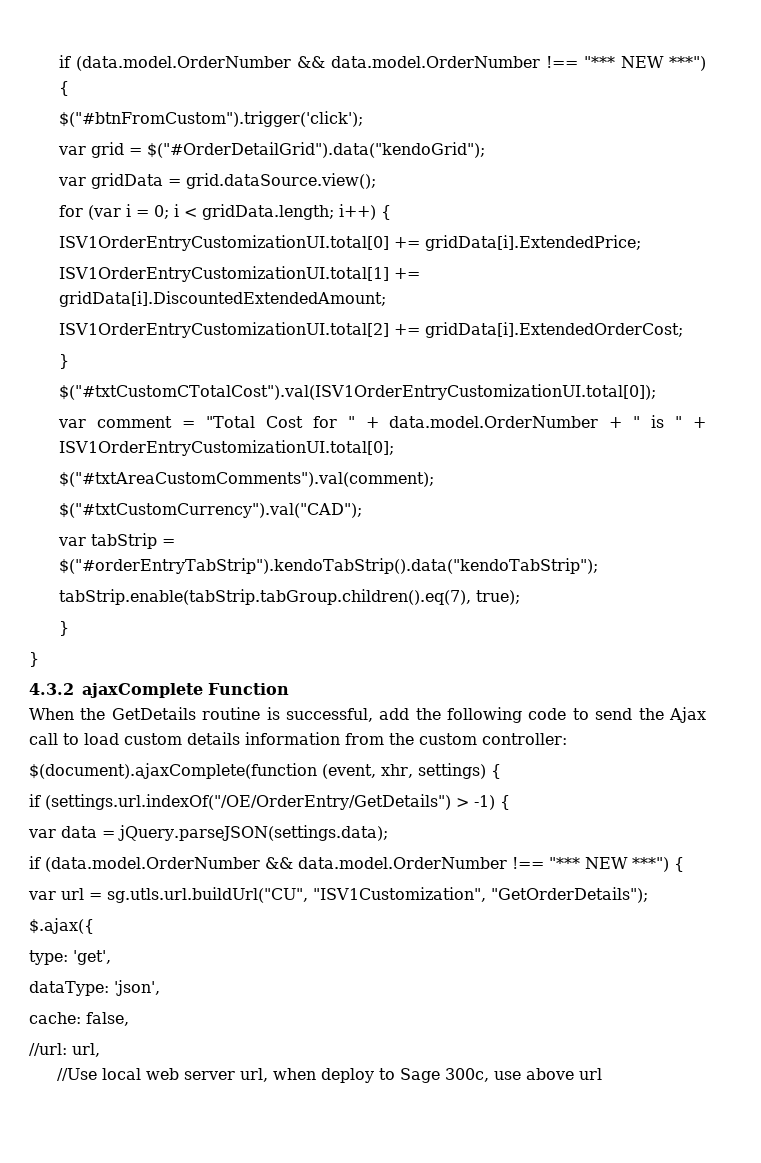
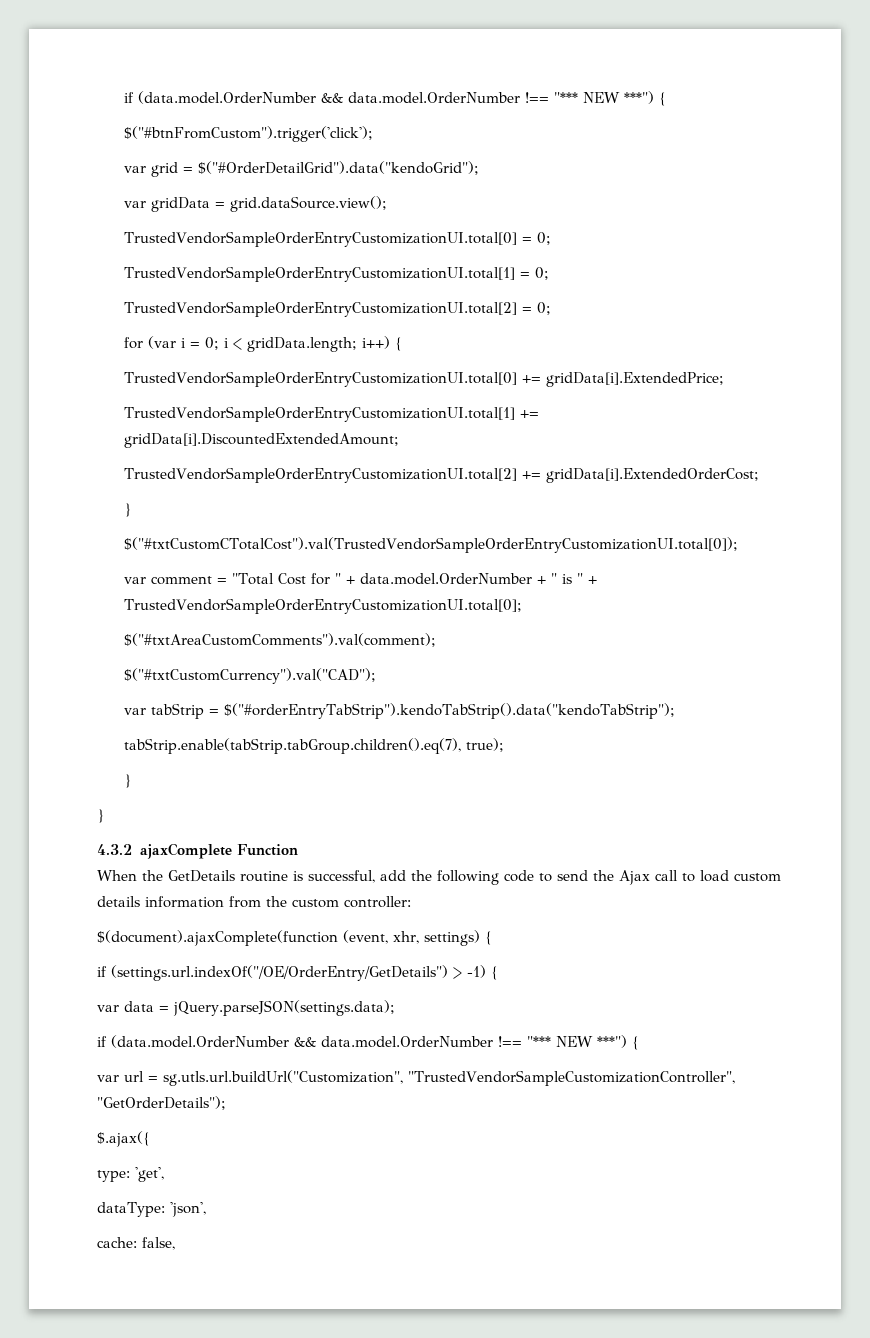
(377, 181) none -> [124,231,552,247] [124,266,550,282] [124,301,552,317] // TrustedVendorSampleOrderEntryCustomizationUI.total[0] = 0; // TrustedVendorSampleOrderEntryCustomizationUI.total[1] = 0; // TrustedVendorSampleOrderEntryCustomizationUI.total[2] = 0;
[59,235,390,251] ISV1OrderEntryCustomizationUI.total[0] -> [124,371,518,387] TrustedVendorSampleOrderEntryCustomizationUI.total[0]
[59,266,390,282] ISV1OrderEntryCustomizationUI.total[1] -> [124,406,516,422] TrustedVendorSampleOrderEntryCustomizationUI.total[1]
[59,322,390,338] ISV1OrderEntryCustomizationUI.total[2] -> [124,467,518,483] TrustedVendorSampleOrderEntryCustomizationUI.total[2]
[59,384,657,400] $("#txtCustomCTotalCost").val(ISV1OrderEntryCustomizationUI.total[0]); -> [124,537,739,553] $("#txtCustomCTotalCost").val(TrustedVendorSampleOrderEntryCustomizationUI.total[0]);
[59,440,395,456] ISV1OrderEntryCustomizationUI.total[0]; -> [124,598,523,614] TrustedVendorSampleOrderEntryCustomizationUI.total[0];
[107,887,486,903] sg.utls.url.buildUrl("CU", "ISV1Customization", -> [163,1070,735,1086] sg.utls.url.buildUrl("Customization", "TrustedVendorSampleCustomizationController",
[29,1043,100,1057] [57,1068,603,1083] // //url: url, // //Use local web server url, when deploy to Sage 300c, use above url -> (175, 1243) none

